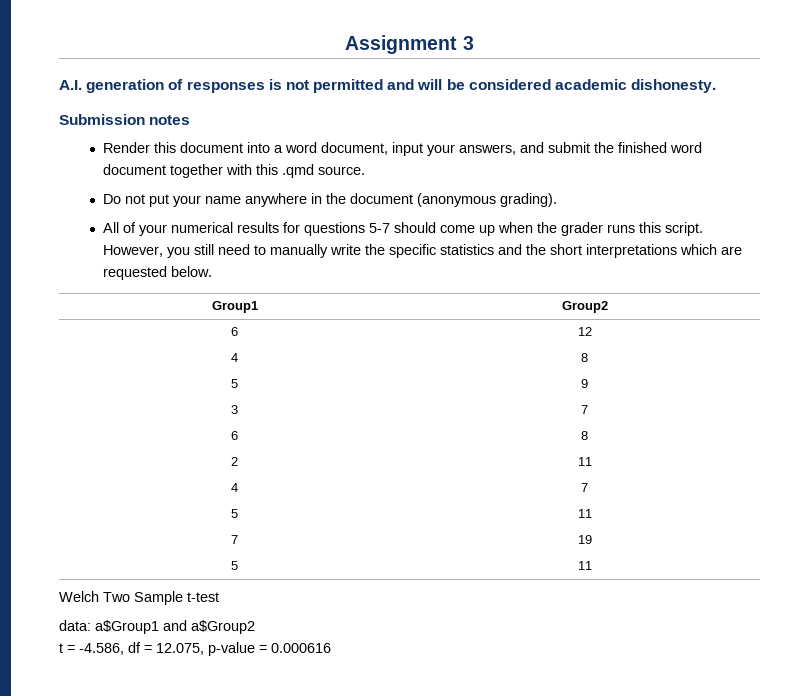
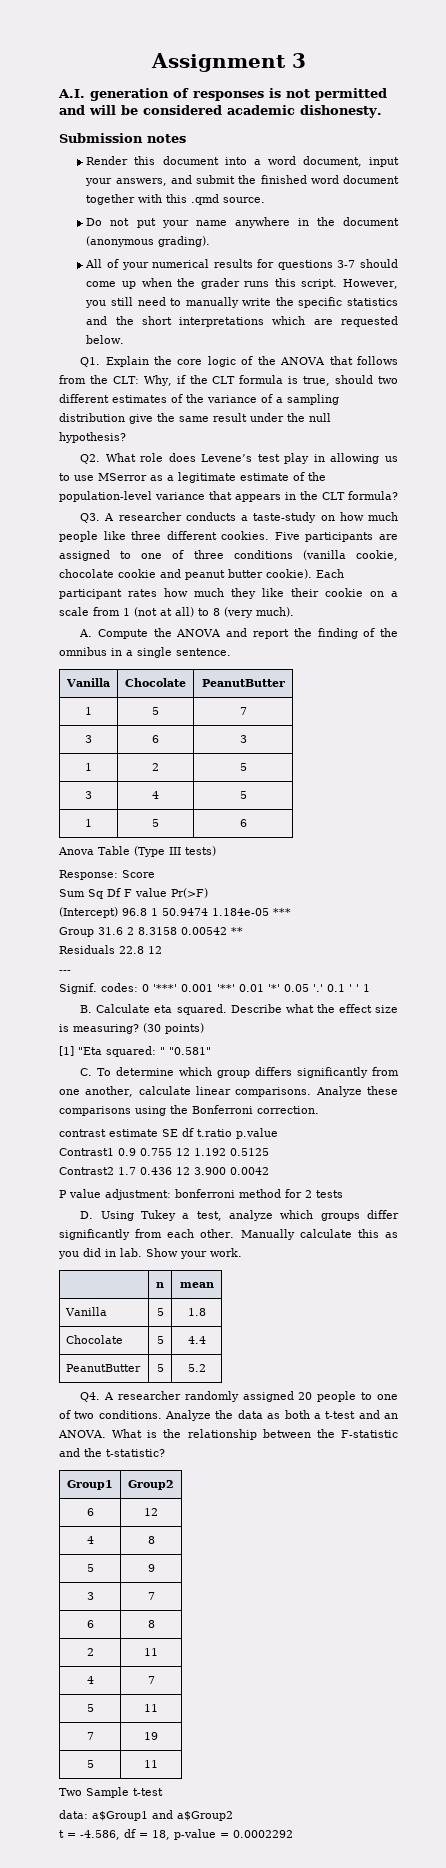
[368,223,390,233] 5-7 -> [337,260,356,268] 3-7
(212, 271) none -> [80,356,398,367] [59,375,399,386] [59,394,339,405] [59,413,331,424] [59,432,126,443] [80,453,398,464] [59,472,326,483] [59,491,398,502] [80,512,398,523] [59,531,398,542] [59,550,398,561] [59,569,344,580] [59,588,398,599] [59,607,294,618] [79,628,399,639] [59,647,231,658] [66,678,110,687] [125,678,186,687] [201,679,285,687] [85,707,92,715] [152,707,159,715] [239,707,247,715] [85,735,92,743] [152,735,159,743] [239,735,247,743] [85,763,92,771] [152,763,159,771] [239,763,247,771] [85,791,92,799] [152,791,159,799] [239,791,247,799] [85,819,92,827] [152,819,159,827] [239,819,247,827] [58,846,216,857] [59,870,155,880] [59,888,208,899] [59,907,291,918] [59,927,243,937] [59,945,162,954] [59,970,71,973] [59,983,370,994] [80,1004,398,1015] [59,1023,204,1034] [59,1046,211,1057] [80,1067,399,1078] [59,1086,398,1097] [59,1105,319,1116] [59,1128,278,1139] [59,1148,269,1156] [59,1167,269,1175] [59,1189,343,1200] [80,1210,399,1221] [59,1229,398,1240] [58,1248,242,1259] [156,1282,164,1288] [179,1282,214,1288] [65,1307,108,1316] [156,1308,164,1316] [187,1308,206,1316] [66,1335,124,1344] [156,1336,164,1344] [187,1336,206,1344] [66,1364,142,1372] [156,1364,164,1372] [187,1364,206,1372] [80,1391,398,1402] [59,1410,399,1421] [58,1429,398,1440] [59,1448,165,1457] // Q1. Explain the core logic of the ANOVA that follows from the CLT: Why, if the CLT formula is true, should two different estimates of the variance of a sampling distribution give the same result under the null hypothesis? // Q2. What role does Levene’s test play in allowing us to use MSerror as a legitimate estimate of the population-level variance that appears in the CLT formula? // Q3. A researcher conducts a taste-study on how much people like three different cookies. Five participants are assigned to one of three conditions (vanilla cookie, chocolate cookie and peanut butter cookie). Each participant rates how much they like their cookie on a scale from 1 (not at all) to 8 (very much). // A. Compute the ANOVA and report the finding of the omnibus in a single sentence. // Vanilla | Chocolate | PeanutButter // 1 | 5 | 7 // 3 | 6 | 3 // 1 | 2 | 5 // 3 | 4 | 5 // 1 | 5 | 6 // Anova Table (Type III tests) // Response: Score // Sum Sq Df F value Pr(>F) // (Intercept) 96.8 1 50.9474 1.184e-05 *** // Group 31.6 2 8.3158 0.00542 ** // Residuals 22.8 12 // --- // Signif. codes: 0 '***' 0.001 '**' 0.01 '*' 0.05 '.' 0.1 ' ' 1 // B. Calculate eta squared. Describe what the effect size is measuring? (30 points) // [1] "Eta squared: " "0.581" // C. To determine which group differs significantly from one another, calculate linear comparisons. Analyze these comparisons using the Bonferroni correction. // contrast estimate SE df t.ratio p.value // Contrast1 0.9 0.755 12 1.192 0.5125 // Contrast2 1.7 0.436 12 3.900 0.0042 // P value adjustment: bonferroni method for 2 tests // D. Using Tukey a test, analyze which groups differ significantly from each other. Manually calculate this as you did in lab. Show your work. // | n | mean // Vanilla | 5 | 1.8 // Chocolate | 5 | 4.4 // PeanutButter | 5 | 5.2 // Q4. A researcher randomly assigned 20 people to one of two conditions. Analyze the data as both a t-test and an ANOVA. What is the relationship between the F-statistic and the t-statistic?
[59,591,99,602] Welch -> (158, 1764) none
[156,643,204,655] 12.075, -> [152,1830,170,1840] 18,
[271,643,331,653] 0.000616 -> [233,1830,293,1838] 0.0002292

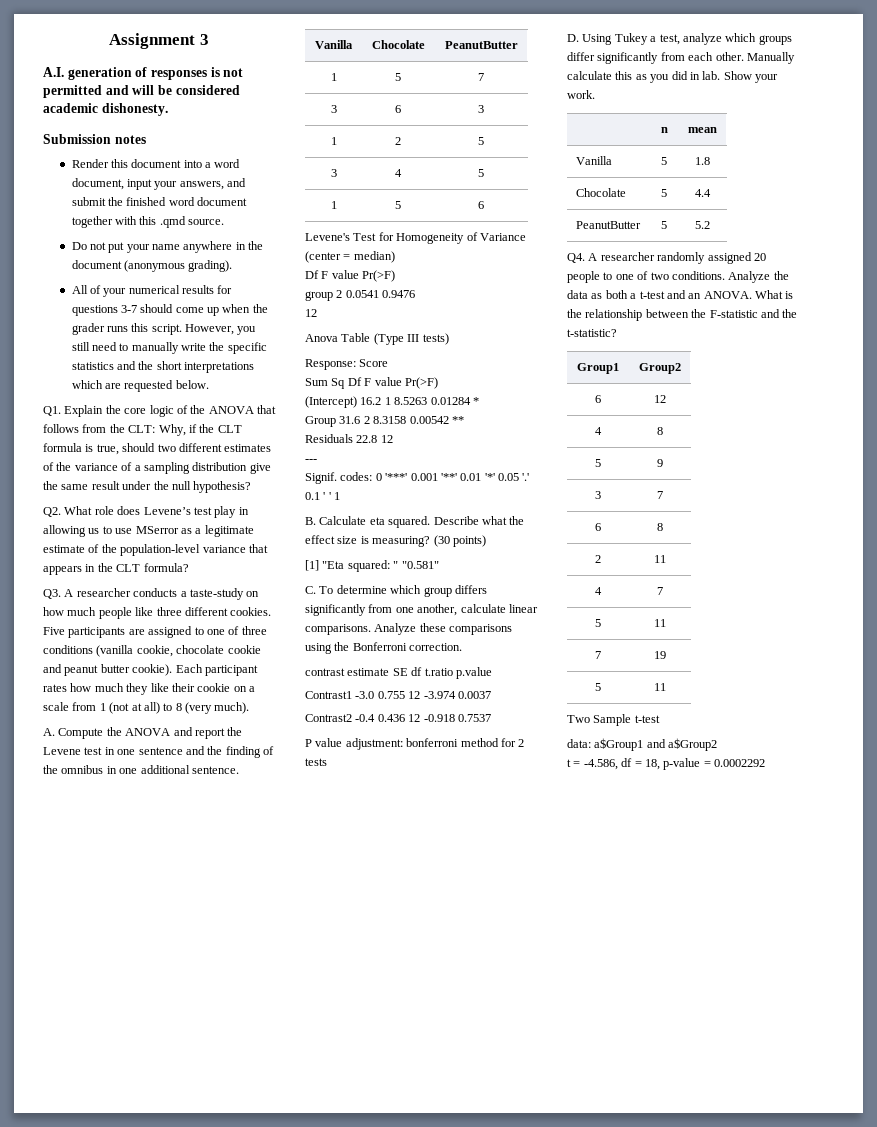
(312, 632) none -> [43,746,223,755] Levene test in one sentence and the
[126,647,172,658] a single -> [119,765,190,774] one additional
(247, 823) none -> [305,232,526,244] [305,251,395,263] [305,270,396,282] [305,290,416,301] [305,309,317,317] // Levene's Test for Homogeneity of Variance (center = median) // Df F value Pr(>F) // group 2 0.0541 0.9476 // 12
[122,908,291,916] 96.8 1 50.9474 1.184e-05 *** -> [360,397,479,405] 16.2 1 8.5263 0.01284 *
[118,1148,136,1156] 0.9 -> [355,691,375,699] -3.0
[194,1148,269,1156] 1.192 0.5125 -> [423,691,491,699] -3.974 0.0037
[118,1167,136,1175] 1.7 -> [355,714,376,722] -0.4
[194,1167,269,1175] 3.900 0.0042 -> [423,714,491,722] -0.918 0.7537

